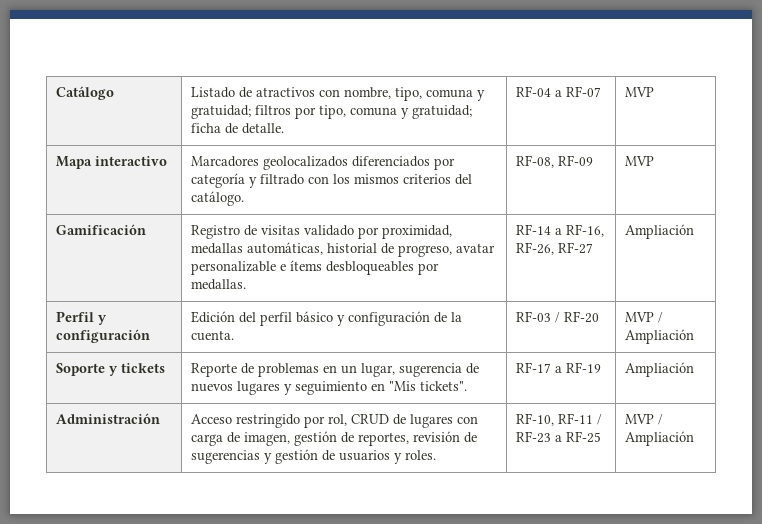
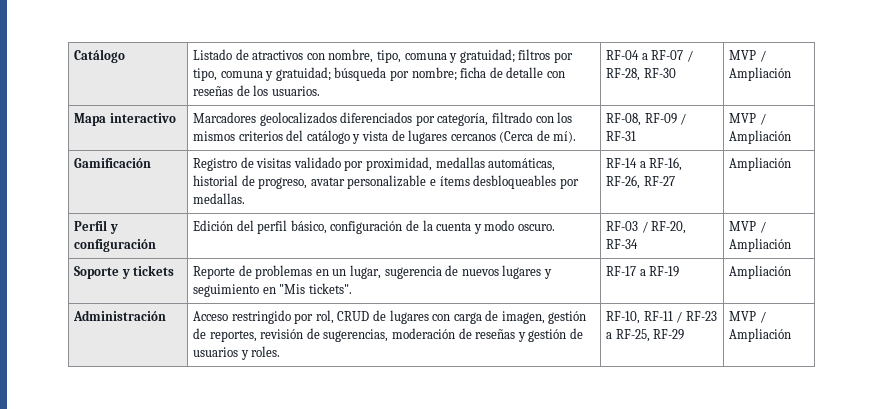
[191,123,285,134] ficha de detalle. -> [334,67,565,81] [193,85,320,96] búsqueda por nombre; ficha de detalle con reseñas de los usuarios.
[625,87,655,97] | MVP -> [686,50,693,62] [606,68,676,81] [729,50,766,62] [729,67,792,81] / RF-28, RF-30 | MVP / Ampliación
[191,173,258,188] categoría y -> [437,113,489,126] categoría,
[191,191,245,206] catálogo. -> [306,130,577,144] catálogo y vista de lugares cercanos (Cerca de mí).
[625,156,655,166] | MVP -> [680,113,687,125] [606,131,637,141] [729,113,766,125] [729,130,792,144] / RF-31 | MVP / Ampliación
[296,311,346,326] básico y -> [290,220,327,234] básico,
[191,330,235,341] cuenta. -> [436,220,555,234] cuenta y modo oscuro.
[564,311,600,323] RF-20 -> [651,221,687,234] [606,239,639,249] RF-20, RF-34
[191,450,261,464] sugerencias -> [323,328,516,342] sugerencias, moderación de reseñas
[566,431,602,443] RF-25 -> [615,329,685,342] RF-25, RF-29

